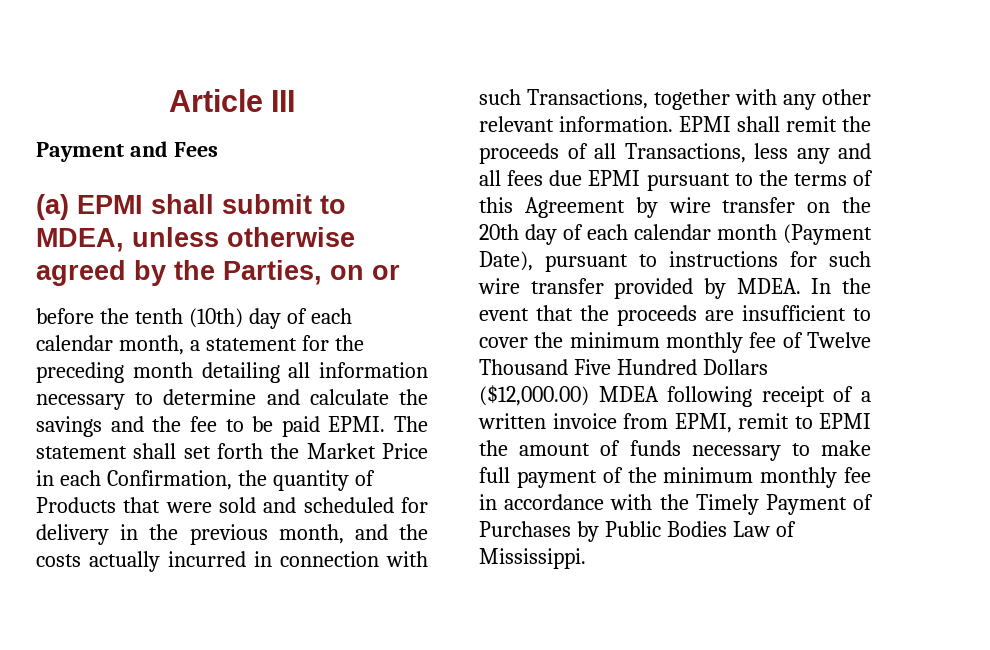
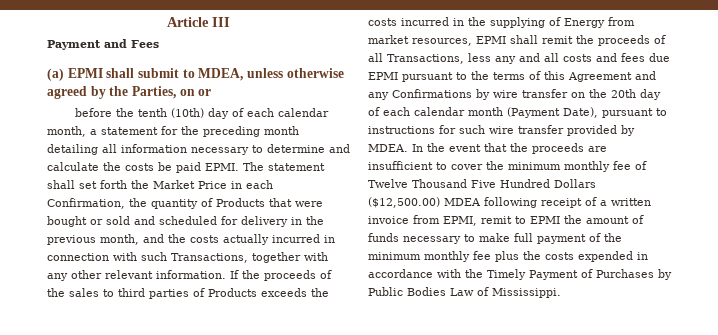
[36,416,244,437] savings and the fee to -> [125,163,154,171] costs
(212, 507) none -> [47,216,103,227] bought or
(673, 124) none -> [230,270,332,281] [47,288,329,299] [368,17,635,28] [368,35,472,46] If the proceeds of the sales to third parties of Products exceeds the costs incurred in the supplying of Energy from market resources,
(501, 178) none -> [563,53,617,62] costs and
(625, 207) none -> [635,71,656,80] [368,89,472,100] and any Confirmations
[479,385,589,406] ($12,000.00) -> [368,197,440,208] ($12,500.00)
(871, 475) none -> [495,251,633,262] plus the costs expended

